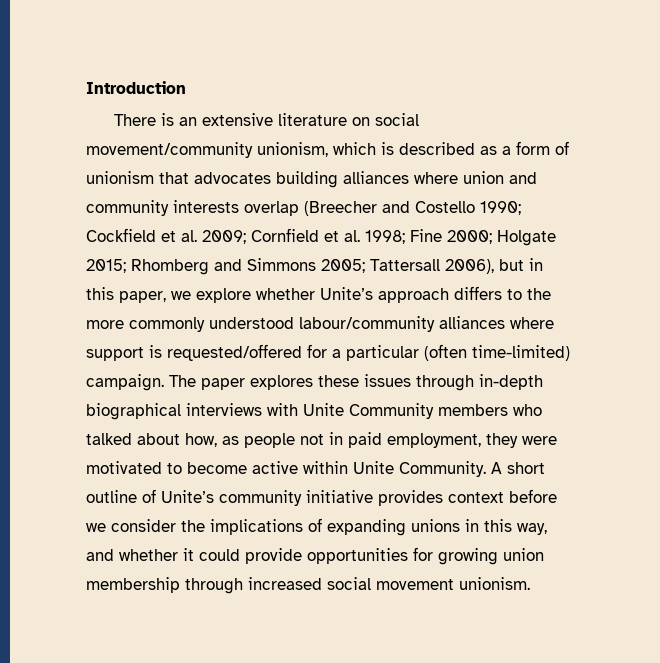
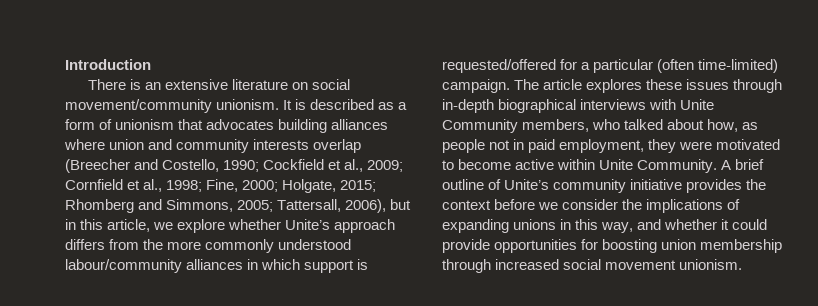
[257,142,376,157] unionism, which -> [216,99,293,110] unionism. It
[415,201,475,213] Costello -> [162,159,220,172] Costello,
[181,230,197,242] al. -> [344,159,364,172] al.,
[344,229,556,246] [86,258,440,275] al. 1998; Fine 2000; Holgate 2015; Rhomberg and Simmons 2005; Tattersall -> [143,179,377,193] [65,199,342,213] al., 1998; Fine, 2000; Holgate, 2015; Rhomberg and Simmons, 2005; Tattersall,
[119,291,166,303] paper, -> [107,219,151,232] article,
[507,289,522,300] to -> [109,239,140,250] from
[510,317,554,329] where -> [247,259,301,270] in which
[201,378,245,390] paper -> [543,79,583,90] article
[438,404,508,416] members -> [522,119,590,132] members,
[507,462,545,474] short -> [735,159,765,170] brief
(443, 498) none -> [746,179,767,190] the
[438,548,498,565] growing -> [602,239,658,253] boosting

